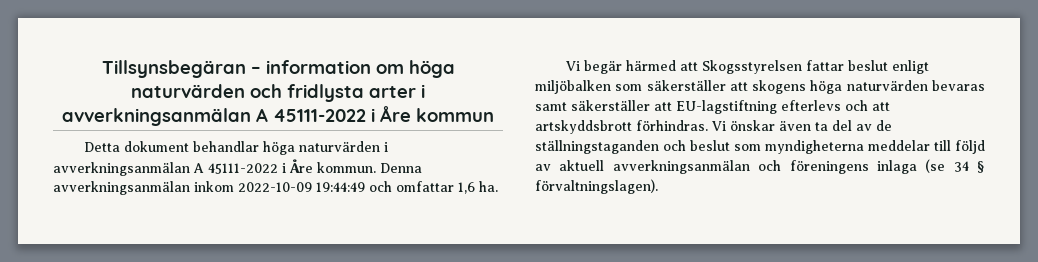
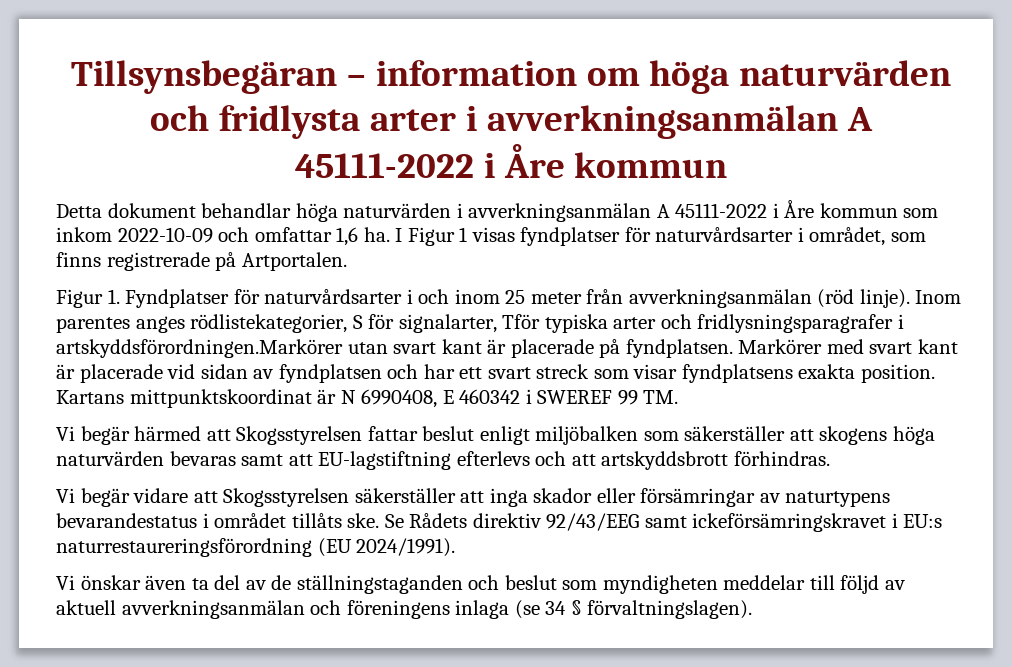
[317,162,422,173] [53,181,190,195] kommun. Denna avverkningsanmälan -> [819,203,939,218] kommun som
[316,182,365,192] 19:44:49 -> (213, 235) none
(498, 186) none -> [395,227,927,246] [56,252,347,271] [56,289,962,308] [56,314,904,333] [56,339,958,358] [56,364,936,383] [56,389,679,408] I Figur 1 visas fyndplatser för naturvårdsarter i området, som finns registrerade på Artportalen. // Figur 1. Fyndplatser för naturvårdsarter i och inom 25 meter från avverkningsanmälan (röd linje). Inom parentes anges rödlistekategorier, S för signalarter, Tför typiska arter och fridlysningsparagrafer i artskyddsförordningen.Markörer utan svart kant är placerade på fyndplatsen. Markörer med svart kant är placerade vid sidan av fyndplatsen och har ett svart streck som visar fyndplatsens exakta position. Kartans mittpunktskoordinat är N 6990408, E 460342 i SWEREF 99 TM.
[571,100,650,111] säkerställer -> (284, 460) none
(708, 125) none -> [56,488,891,507] [56,513,943,532] [56,538,456,557] // Vi begär vidare att Skogsstyrelsen säkerställer att inga skador eller försämringar av naturtypens bevarandestatus i området tillåts ske. Se Rådets direktiv 92/43/EEG samt ickeförsämringskravet i EU:s naturrestaureringsförordning (EU 2024/1991). //
[765,140,864,154] myndigheterna -> [602,575,718,594] myndigheten

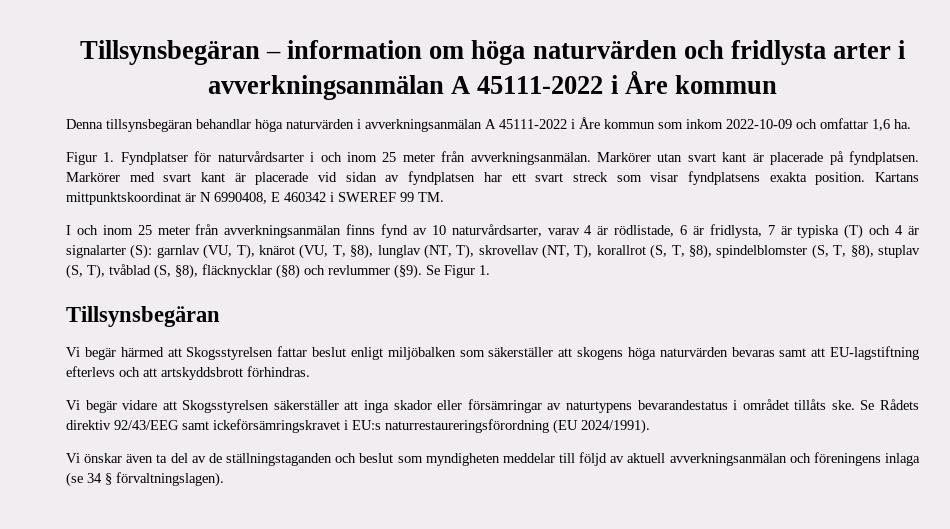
[56,203,196,218] Detta dokument -> [66,119,193,132] Denna tillsynsbegäran
[395,227,927,246] [56,252,347,271] I Figur 1 visas fyndplatser för naturvårdsarter i området, som finns registrerade på Artportalen. -> (911, 124) none
[628,289,962,308] [56,314,904,333] [56,339,343,358] avverkningsanmälan (röd linje). Inom parentes anges rödlistekategorier, S för signalarter, Tför typiska arter och fridlysningsparagrafer i artskyddsförordningen.Markörer -> [470,152,652,165] avverkningsanmälan. Markörer
[387,364,419,379] och -> (476, 178) none
(679, 397) none -> [66,224,919,239] [66,244,921,259] [66,264,490,279] [66,306,220,327] // I och inom 25 meter från avverkningsanmälan finns fynd av 10 naturvårdsarter, varav 4 är rödlistade, 6 är fridlysta, 7 är typiska (T) och 4 är signalarter (S): garnlav (VU, T), knärot (VU, T, §8), lunglav (NT, T), skrovellav (NT, T), korallrot (S, T, §8), spindelblomster (S, T, §8), stuplav (S, T), tvåblad (S, §8), fläcknycklar (§8) och revlummer (§9). Se Figur 1. // Tillsynsbegäran

